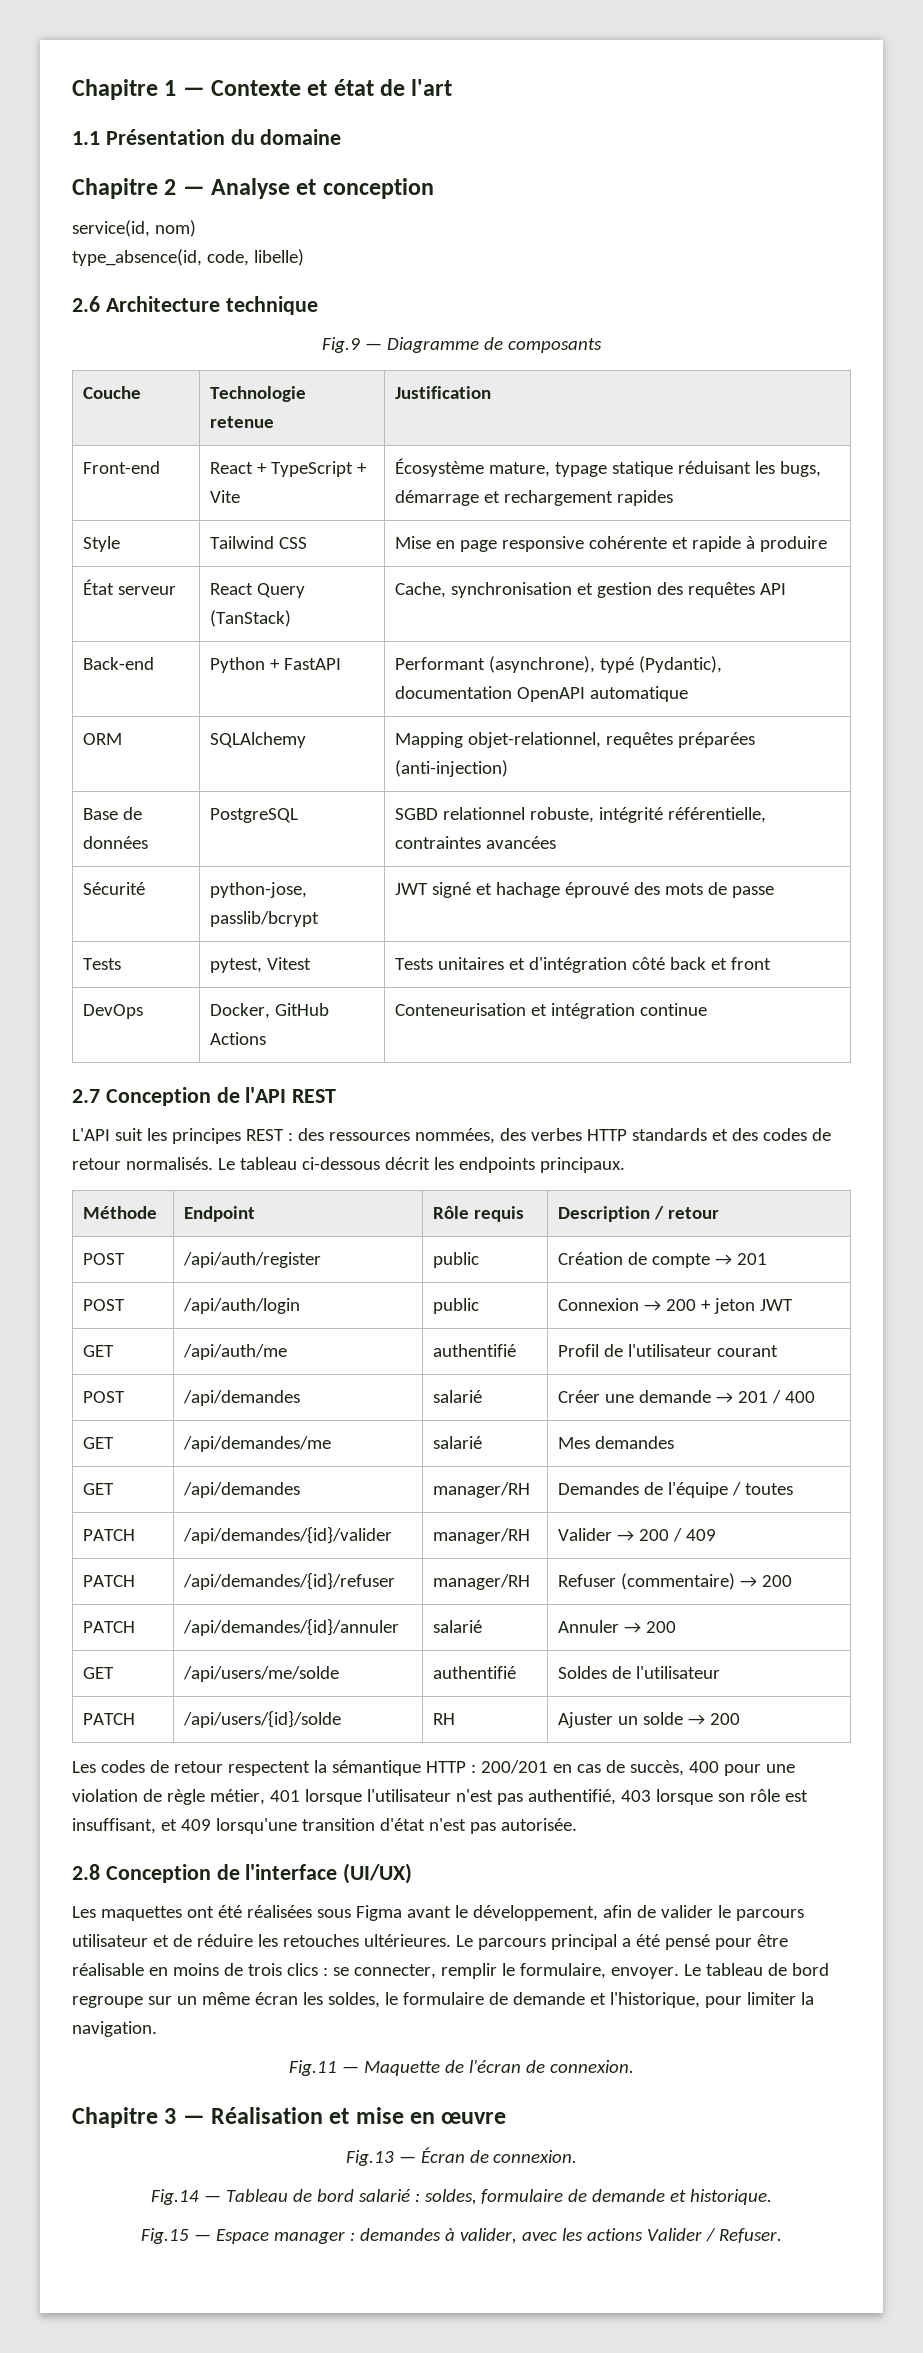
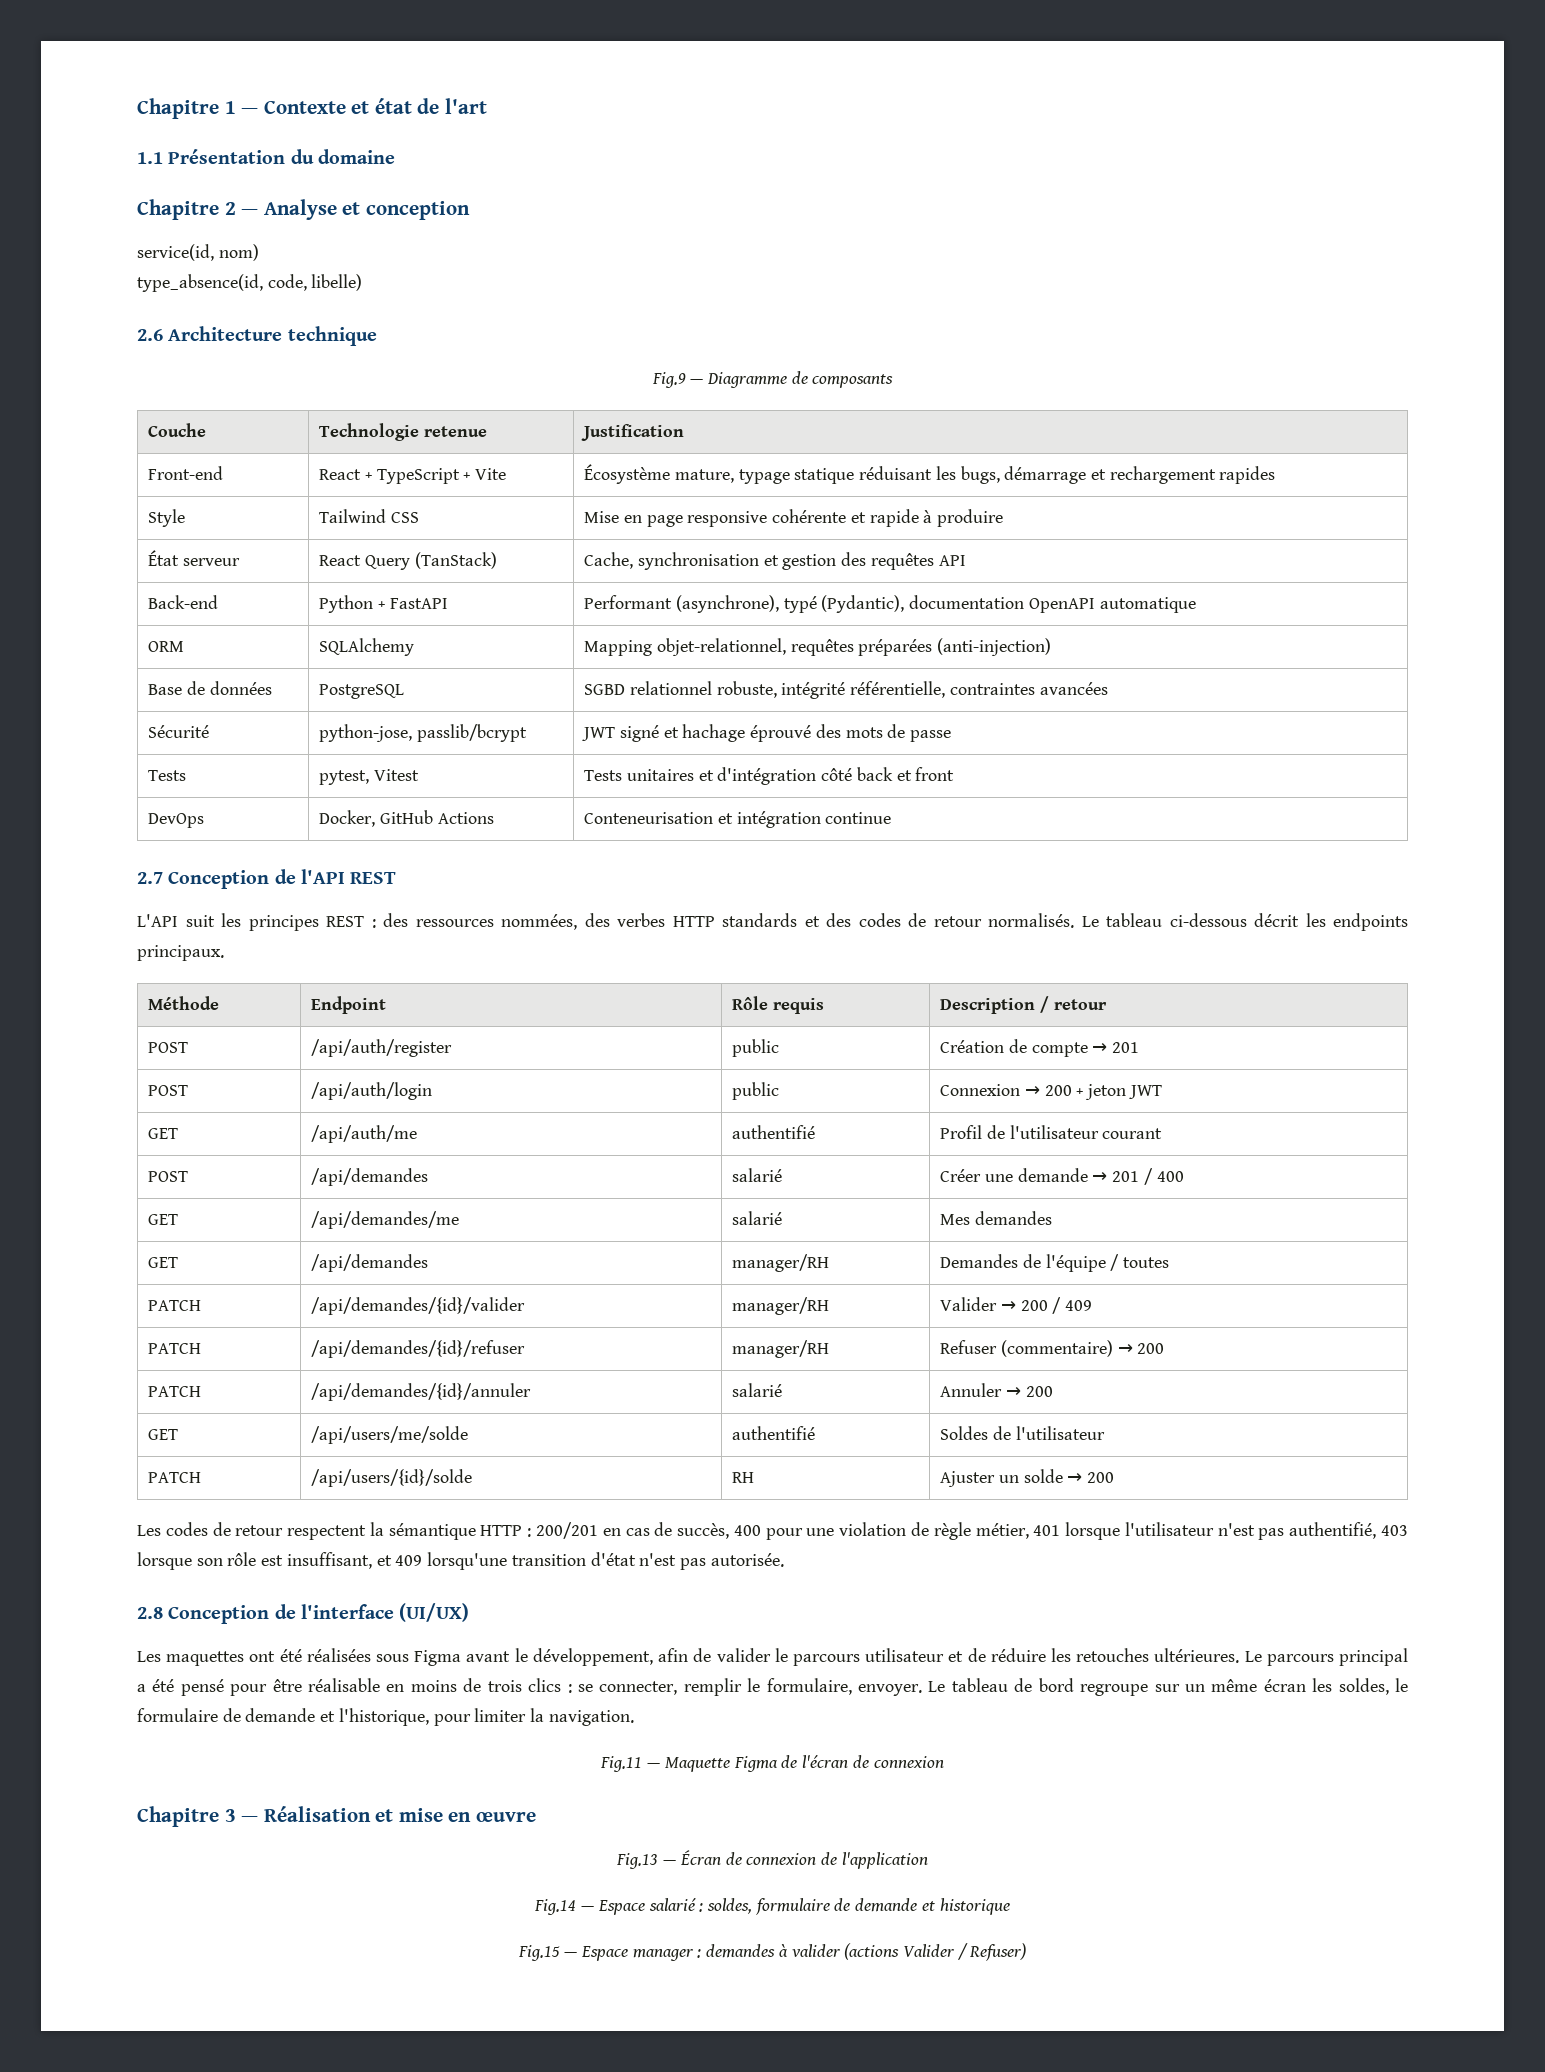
(441, 2068) none -> [733,1756,778,1772] Figma
[549,2060,634,2073] connexion. -> [873,1756,944,1768] connexion
[493,2150,578,2163] connexion. -> [746,1852,928,1869] connexion de l'application
[225,2189,354,2202] Tableau de bord -> [597,1900,645,1915] Espace
[690,2189,773,2205] historique. -> [939,1898,1010,1915] historique
[459,2228,643,2244] valider, avec les actions -> [791,1943,900,1960] valider (actions
[718,2228,782,2243] Refuser. -> [969,1943,1027,1961] Refuser)

